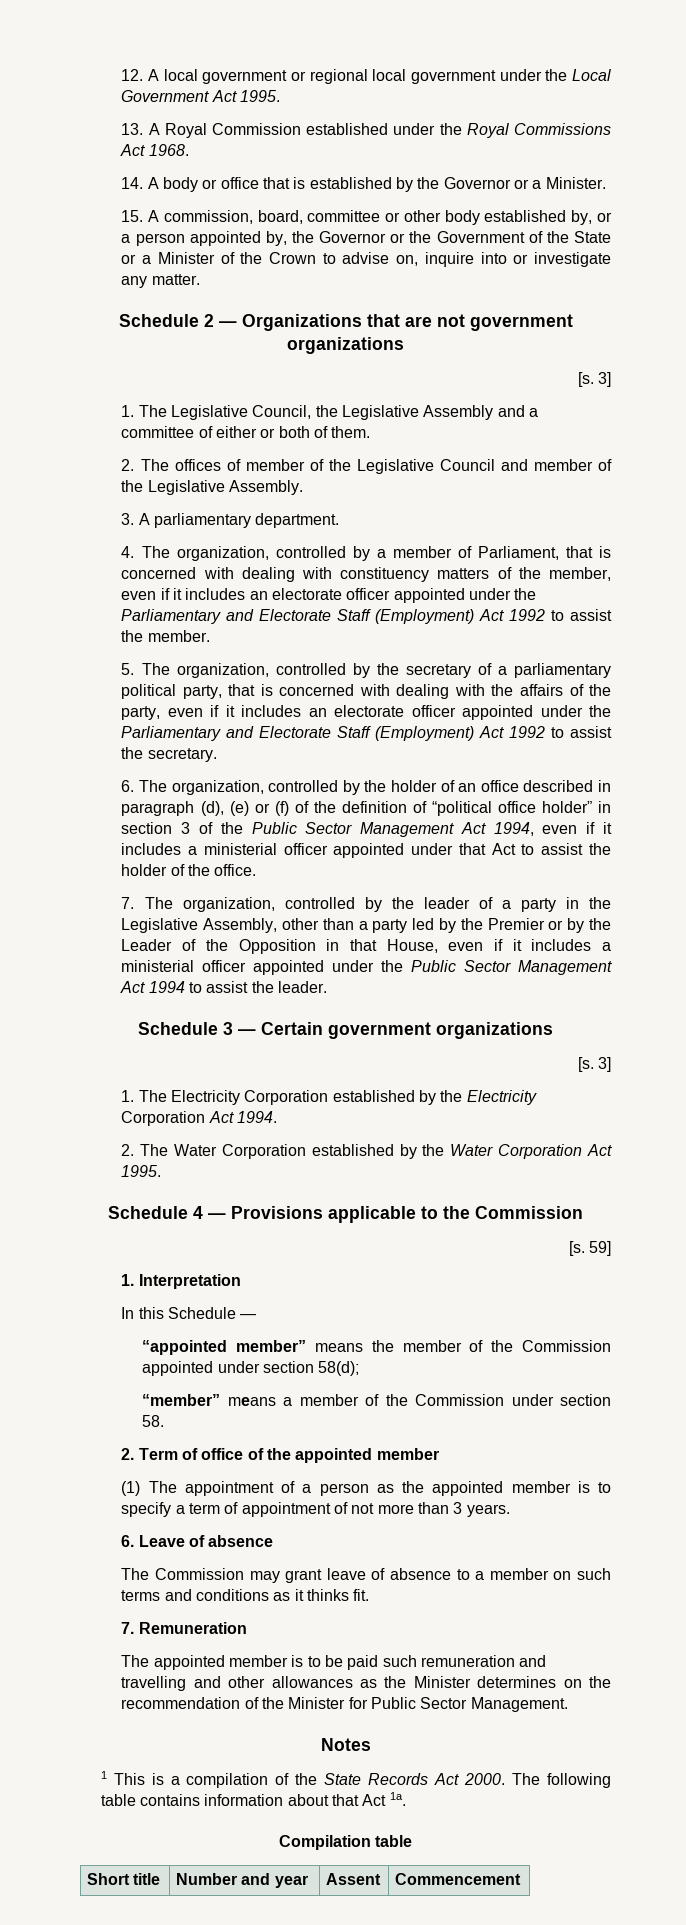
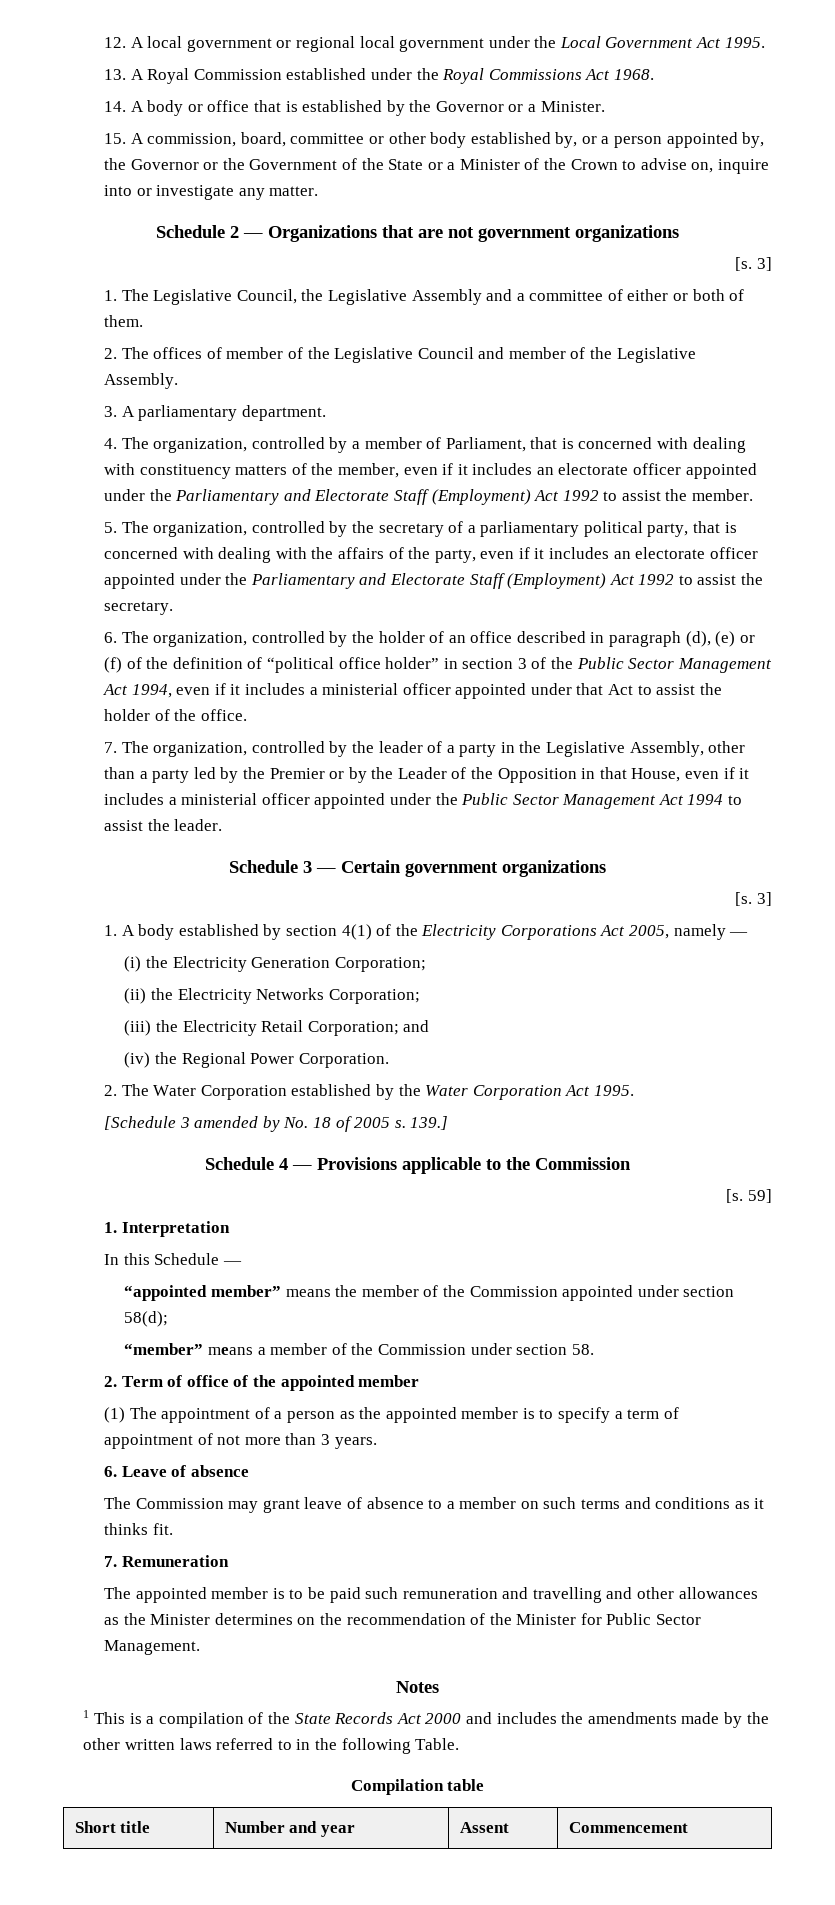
[138,1090,537,1105] [121,1111,278,1126] The Electricity Corporation established by the Electricity Corporation Act 1994. -> [121,924,749,940] [124,956,426,972] [124,988,420,1004] [124,1020,430,1036] [124,1052,389,1068] A body established by section 4(1) of the Electricity Corporations Act 2005, namely — // (i) the Electricity Generation Corporation; // (ii) the Electricity Networks Corporation; // (iii) the Electricity Retail Corporation; and // (iv) the Regional Power Corporation.
(162, 1171) none -> [103,1116,449,1132] // [Schedule 3 amended by No. 18 of 2005 s. 139.]
[464,1773,611,1788] [100,1792,406,1806] 2000. The following table contains information about that Act 1a. -> [425,1712,769,1728] [83,1738,460,1754] 2000 and includes the amendments made by the other written laws referred to in the following Table.

